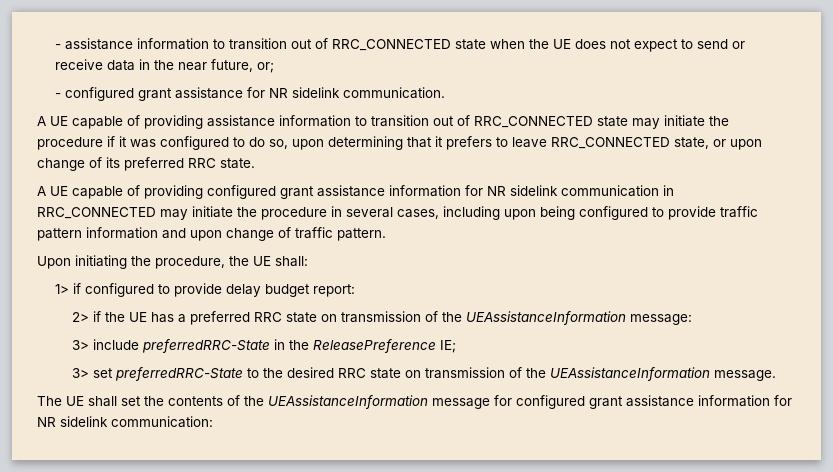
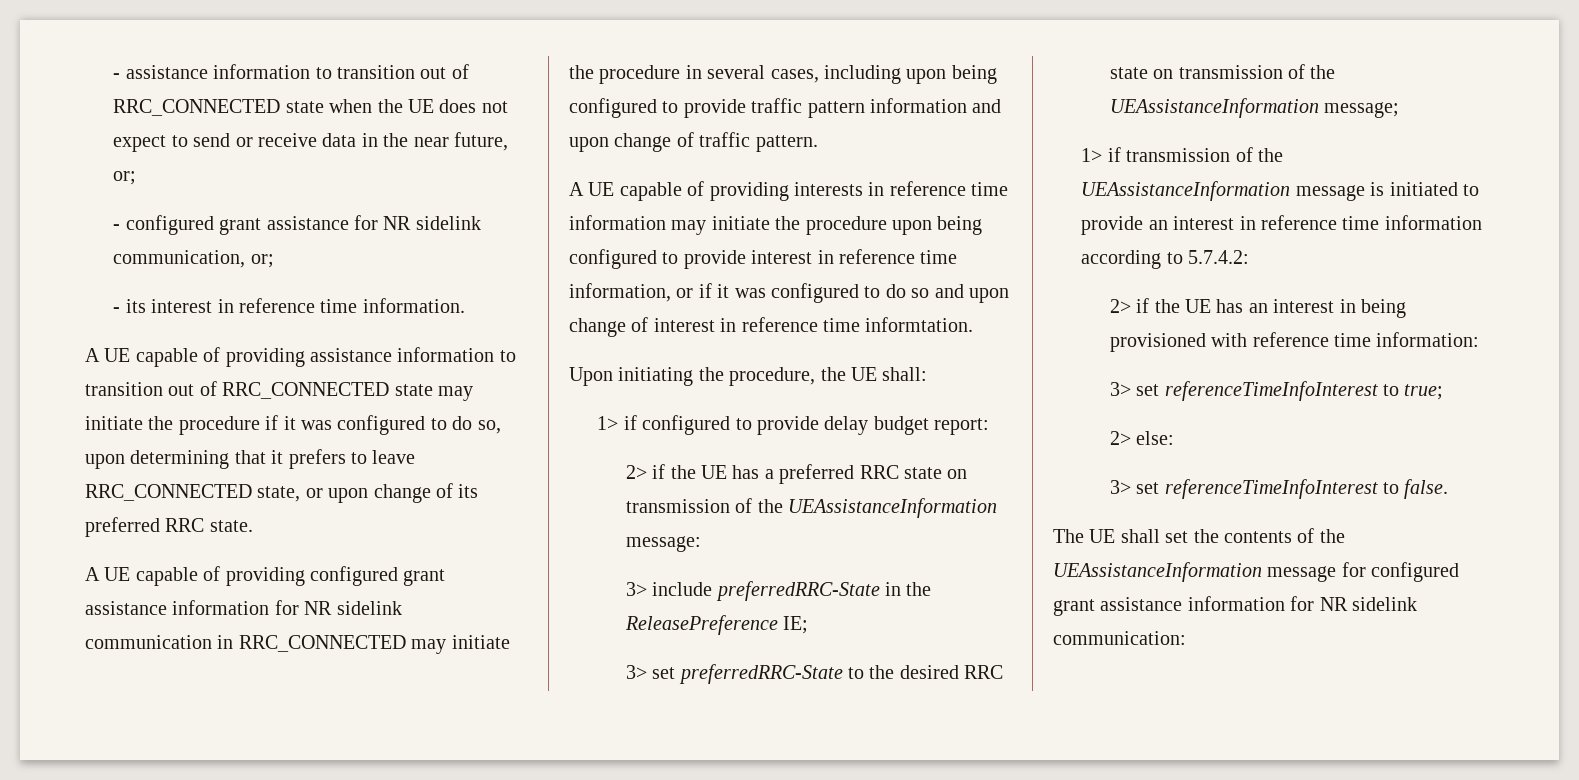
[342,87,445,99] communication. -> [113,250,274,268] [113,298,465,313] communication, or; // - its interest in reference time information.
(386, 234) none -> [569,181,1009,201] [569,215,983,235] [569,249,958,269] [569,283,1009,303] [569,317,974,337] // A UE capable of providing interests in reference time information may initiate the procedure upon being configured to provide interest in reference time information, or if it was configured to do so and upon change of interest in reference time informtation.
[713,370,776,381] message. -> [1324,102,1400,118] [1081,147,1284,162] [1081,181,1480,201] [1081,215,1482,235] [1081,250,1250,269] [1109,298,1407,318] [1109,332,1480,352] [1109,381,1444,401] [1109,431,1175,445] [1109,479,1449,499] message; // 1> if transmission of the UEAssistanceInformation message is initiated to provide an interest in reference time information according to 5.7.4.2: // 2> if the UE has an interest in being provisioned with reference time information: // 3> set referenceTimeInfoInterest to true; // 2> else: // 3> set referenceTimeInfoInterest to false.

